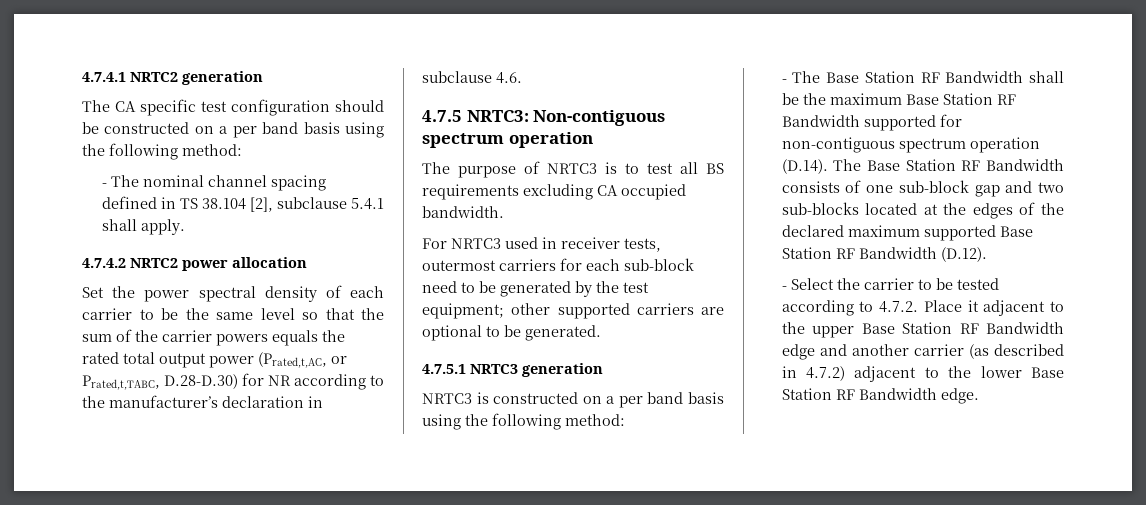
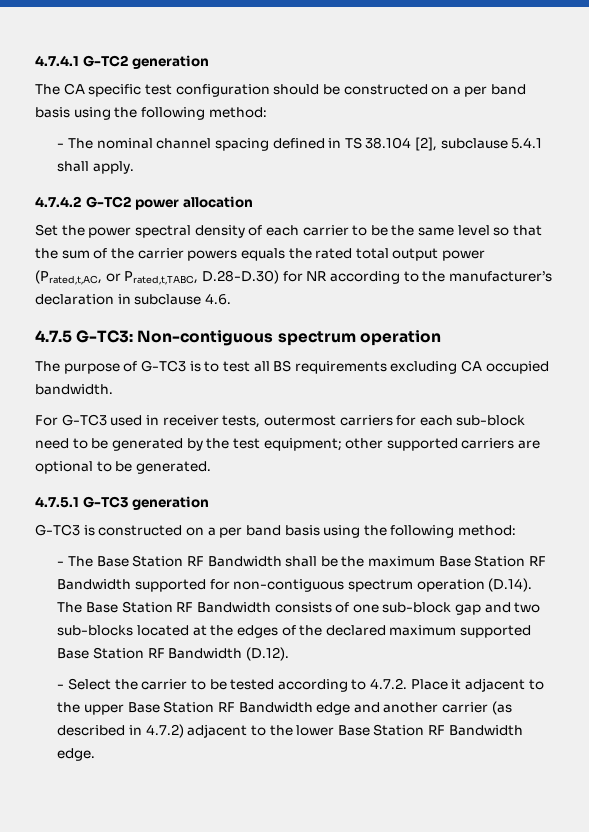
[130,72,178,82] NRTC2 -> [82,55,129,67] G-TC2
[130,258,178,268] NRTC2 -> [85,196,132,208] G-TC2
[466,110,529,122] NRTC3: -> [76,330,134,343] G-TC3:
[547,163,597,174] NRTC3 -> [140,360,186,372] G-TC3
[451,238,501,249] NRTC3 -> [61,414,107,426] G-TC3
[470,363,603,377] [422,393,472,404] NRTC3 generation // NRTC3 -> [82,496,210,510] [35,524,80,536] G-TC3 generation // G-TC3

